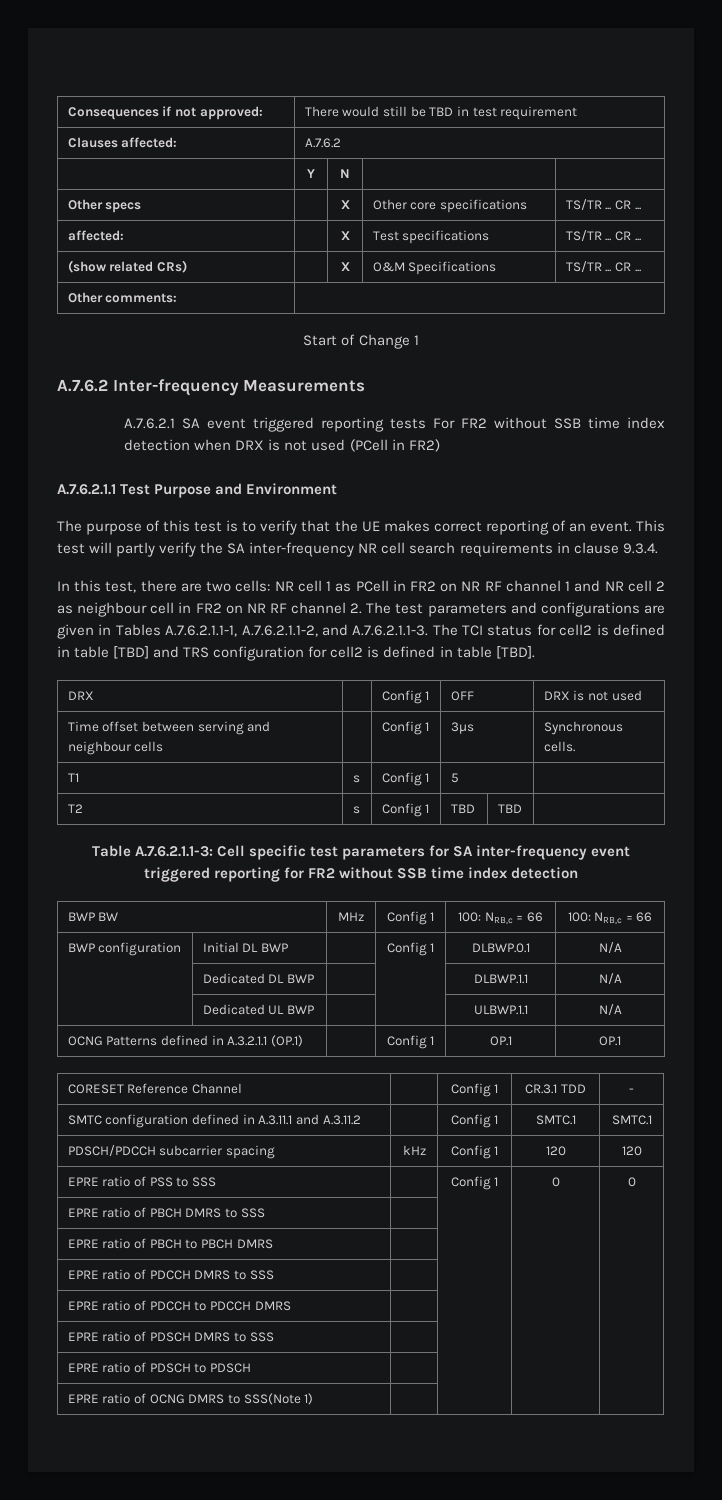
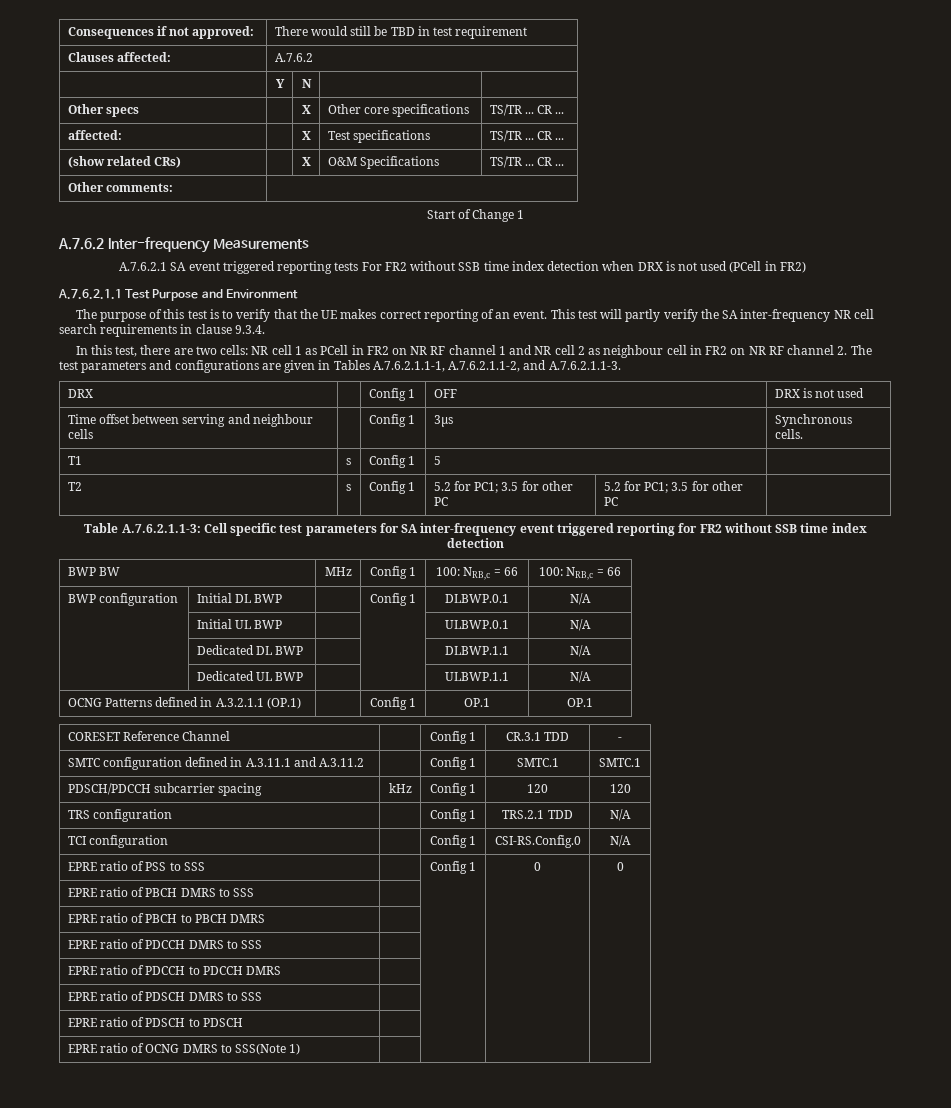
[432,624,665,636] [57,646,535,661] The TCI status for cell2 is defined in table [TBD] and TRS configuration for cell2 is defined in table [TBD]. -> (621, 365) none
[450,804,475,813] [497,804,522,813] TBD | TBD -> [433,481,573,493] [433,497,448,506] [603,481,743,493] [603,497,618,506] 5.2 for PC1; 3.5 for other PC | 5.2 for PC1; 3.5 for other PC
(622, 947) none -> [196,619,283,629] [445,620,509,629] [570,619,591,631] // | Initial UL BWP | | | ULBWP.0.1 | N/A
(642, 1151) none -> [67,809,172,822] [429,809,477,822] [502,810,573,819] [610,809,631,821] [67,835,168,848] [429,835,477,848] [494,835,581,848] [610,835,631,847] // TRS configuration | | Config 1 | TRS.2.1 TDD | N/A // TCI configuration | | Config 1 | CSI-RS.Config.0 | N/A

